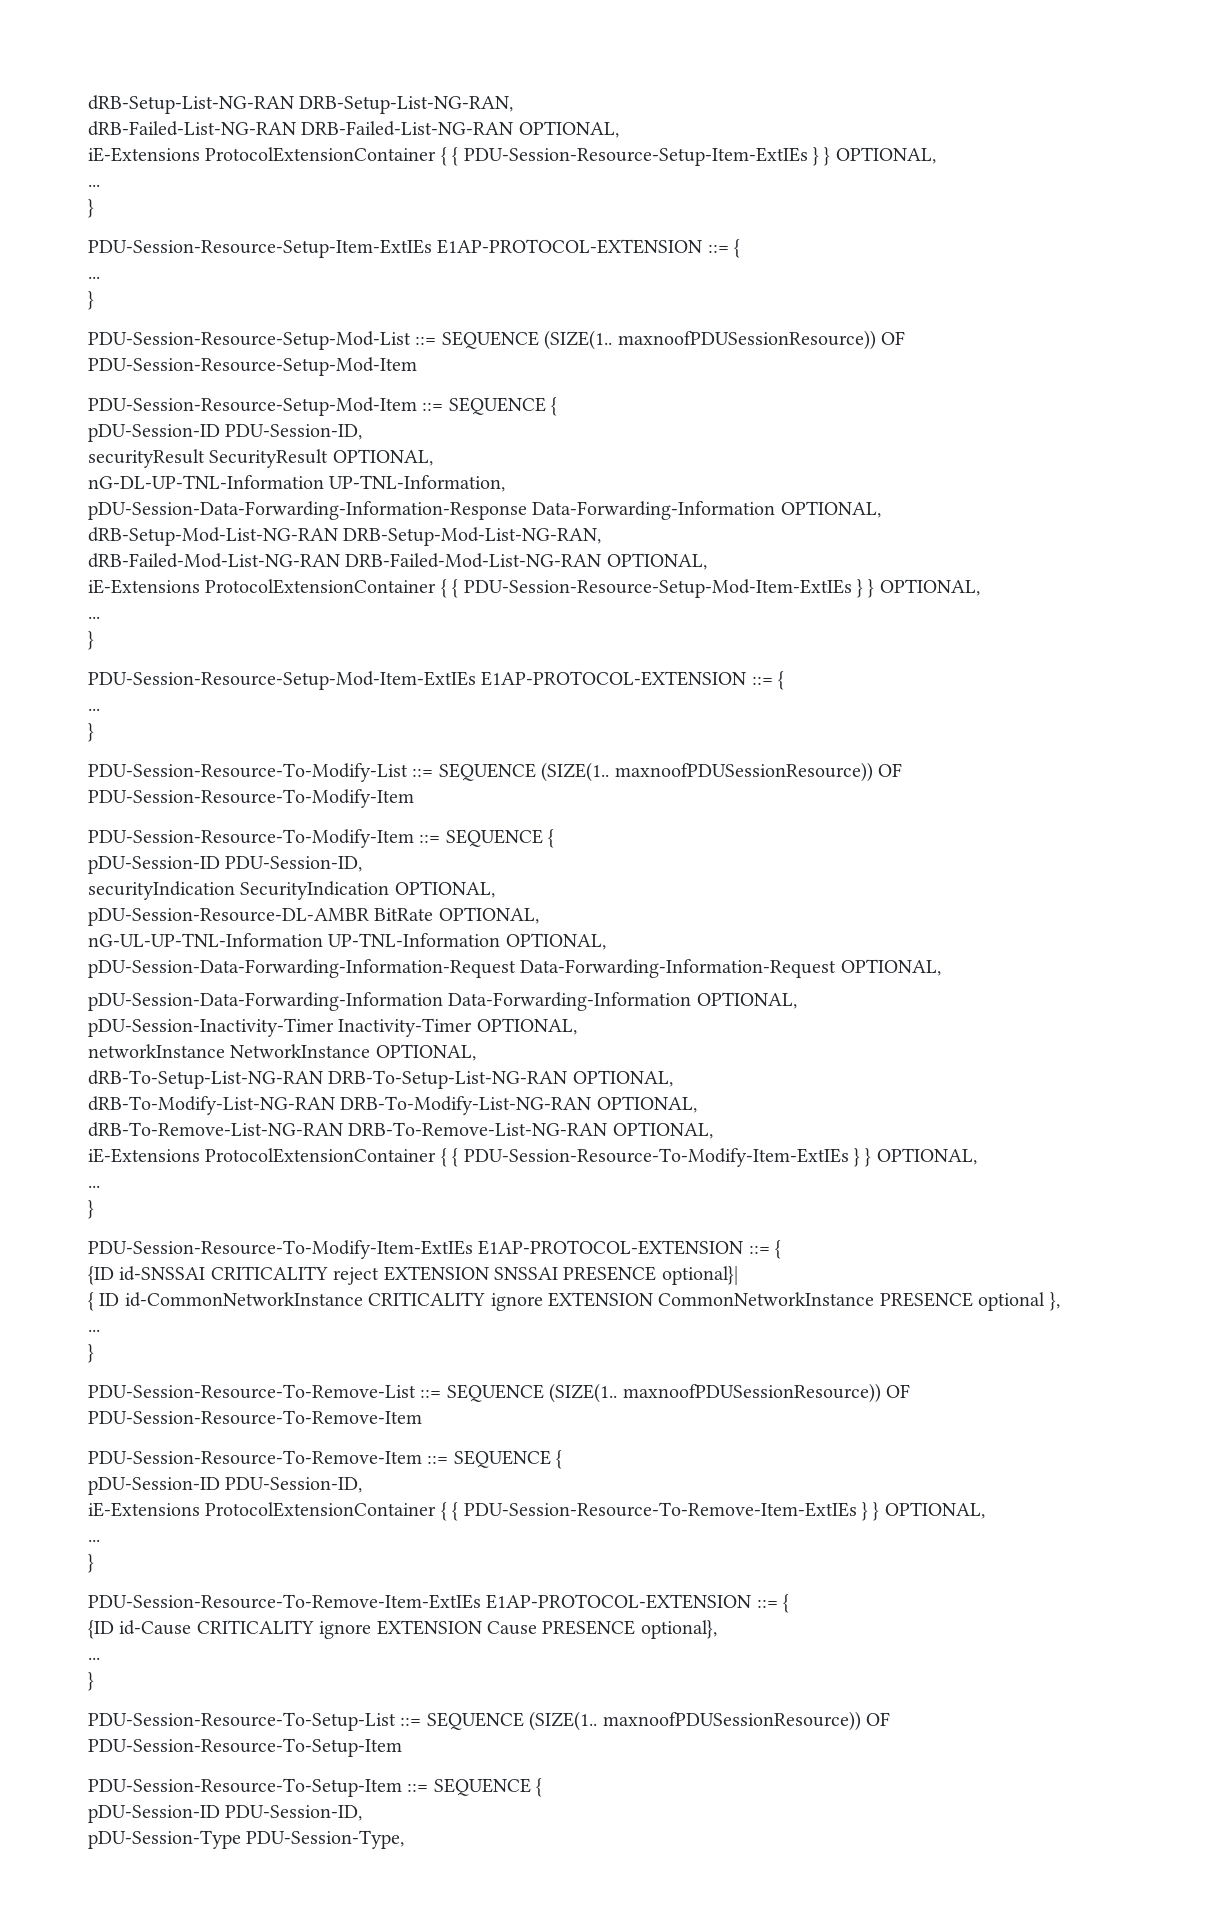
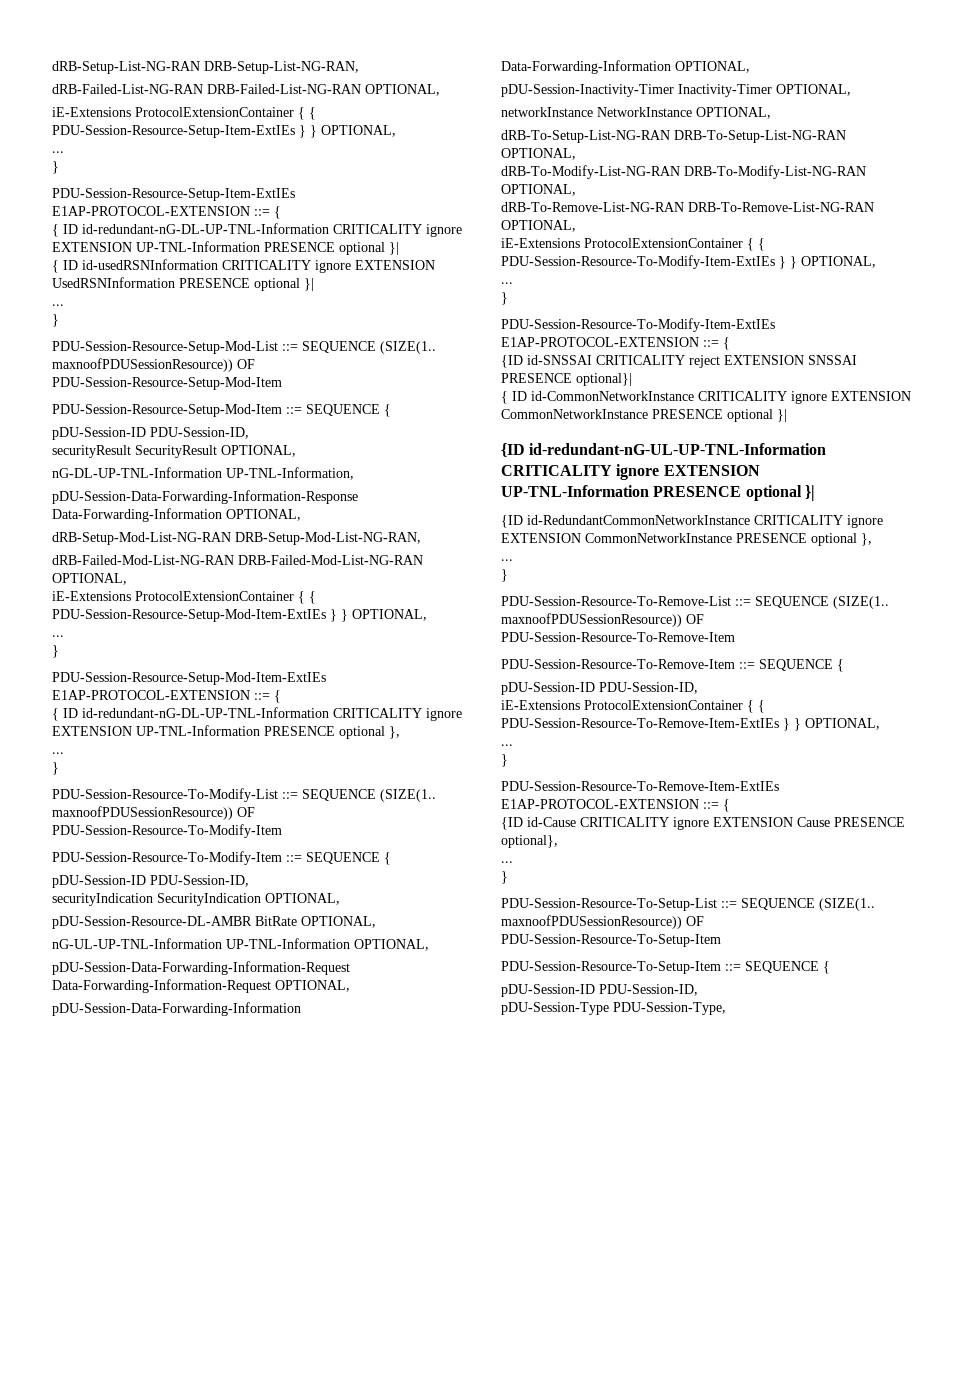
(741, 248) none -> [52,223,462,237] [52,241,399,255] [52,259,435,273] [52,277,314,291] // { ID id-redundant-nG-DL-UP-TNL-Information CRITICALITY ignore EXTENSION UP-TNL-Information PRESENCE optional }| // { ID id-usedRSNInformation CRITICALITY ignore EXTENSION UsedRSNInformation PRESENCE optional }|
(785, 680) none -> [52,707,462,721] [52,725,400,739] // { ID id-redundant-nG-DL-UP-TNL-Information CRITICALITY ignore EXTENSION UP-TNL-Information PRESENCE optional },
(1046, 1301) none -> [777,409,787,422] [501,443,827,457] [501,464,760,480] [501,485,815,501] [501,515,883,528] [501,533,857,546] }| // {ID id-redundant-nG-UL-UP-TNL-Information CRITICALITY ignore EXTENSION UP-TNL-Information PRESENCE optional }| // {ID id-RedundantCommonNetworkInstance CRITICALITY ignore EXTENSION CommonNetworkInstance PRESENCE optional

